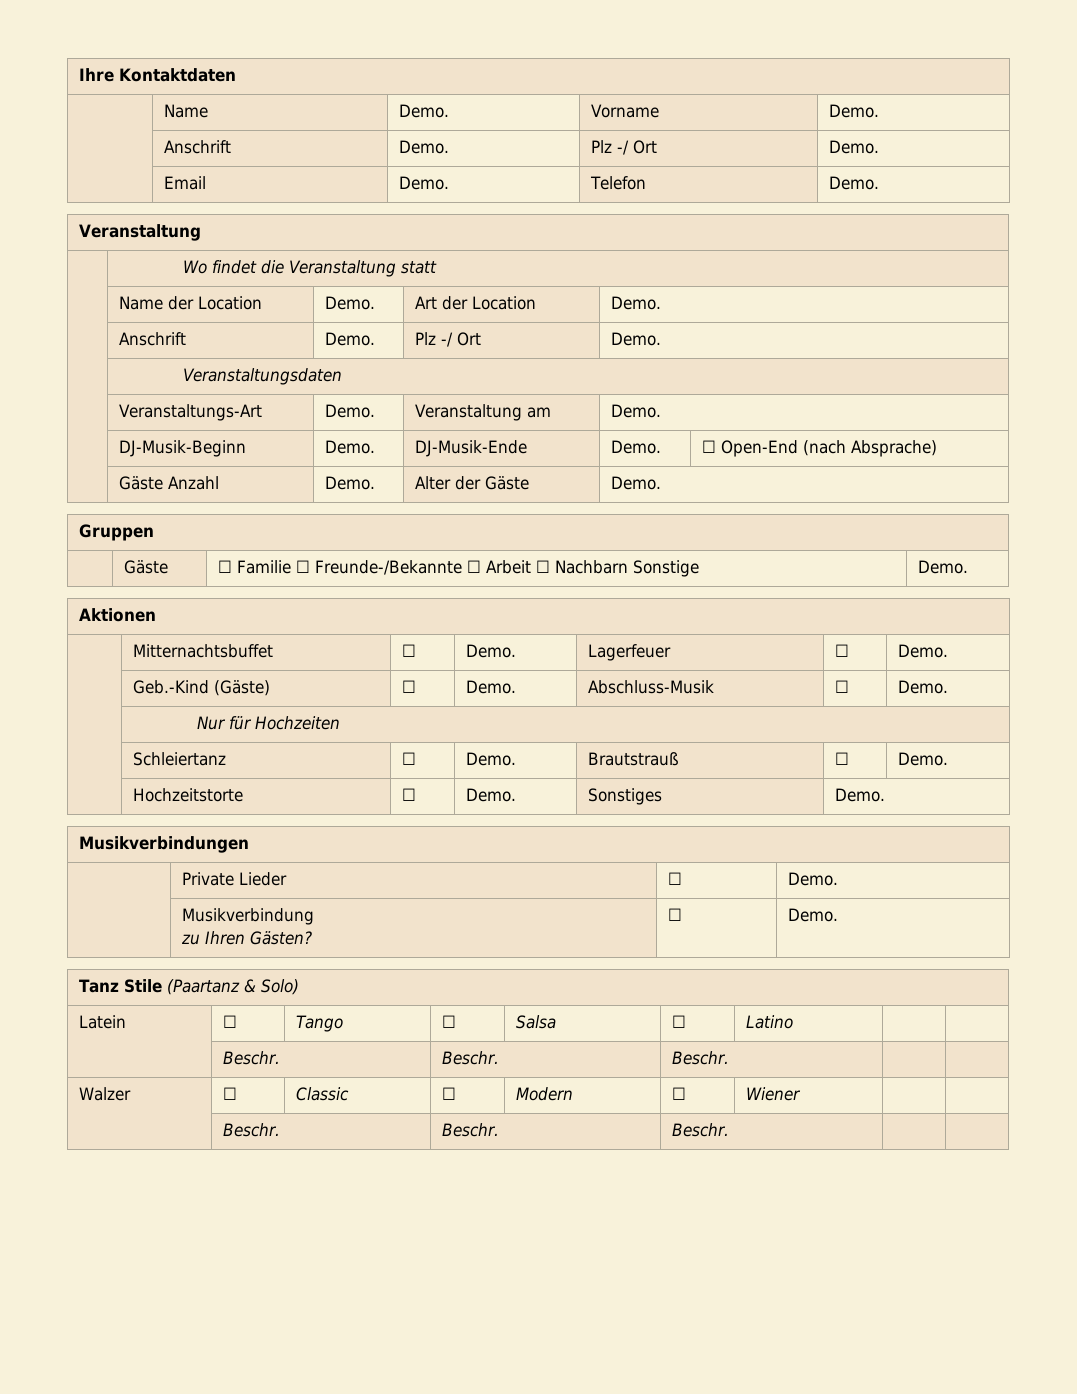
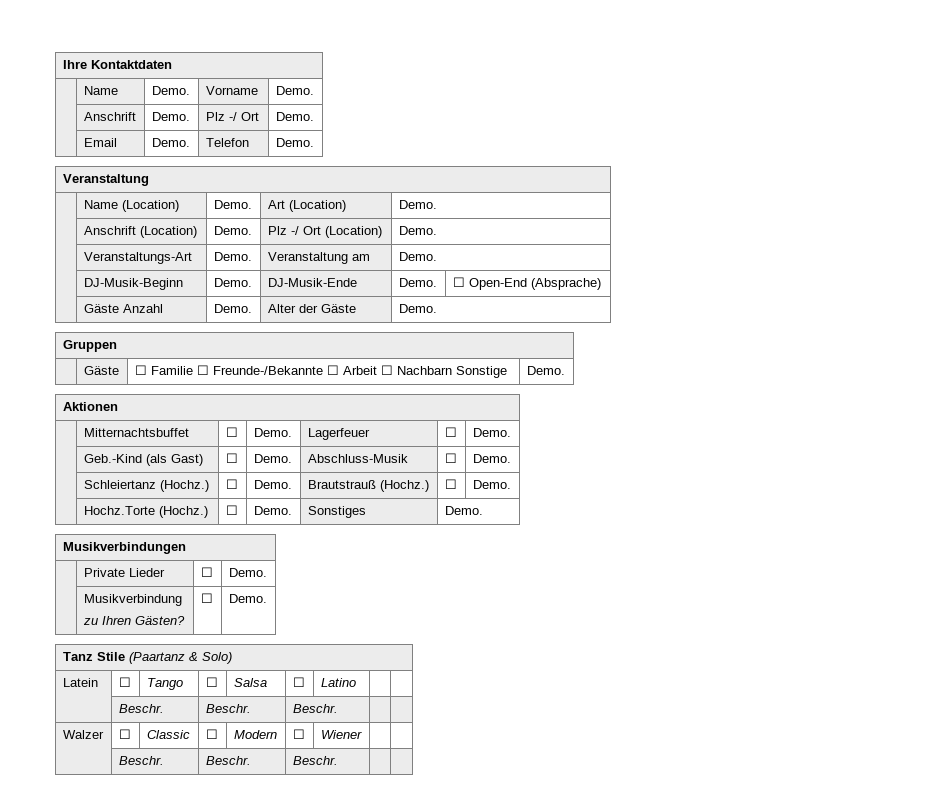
[182,260,437,277] [118,296,262,310] // | Wo findet die Veranstaltung statt // | Name der Location -> [83,200,179,212] // | Name (Location)
[441,296,536,310] [610,296,661,310] [118,332,186,346] [324,332,375,346] [414,332,481,347] [610,332,661,346] [182,368,342,385] der Location | Demo. // | Anschrift | Demo. | Plz -/ Ort | Demo. // | Veranstaltungsdaten -> [288,200,346,212] [398,200,437,209] [83,226,197,238] [213,226,252,235] [267,226,382,238] [398,226,437,235] (Location) | Demo. // | Anschrift (Location) | Demo. | Plz -/ Ort (Location) | Demo.
[802,440,937,457] (nach Absprache) -> [530,278,601,290] (Absprache)
[213,680,270,696] (Gäste) -> [145,454,203,466] (als Gast)
[196,716,340,730] // | Nur für Hochzeiten -> (511, 458) none
(226, 759) none -> [159,480,209,492] (Hochz.)
[834,752,849,765] [897,752,948,766] [132,788,243,802] | ☐ | Demo. // | Hochzeitstorte -> [379,480,429,492] [444,479,457,489] [472,480,511,489] [83,506,208,518] (Hochz.) | ☐ | Demo. // | Hochz.Torte (Hochz.)

